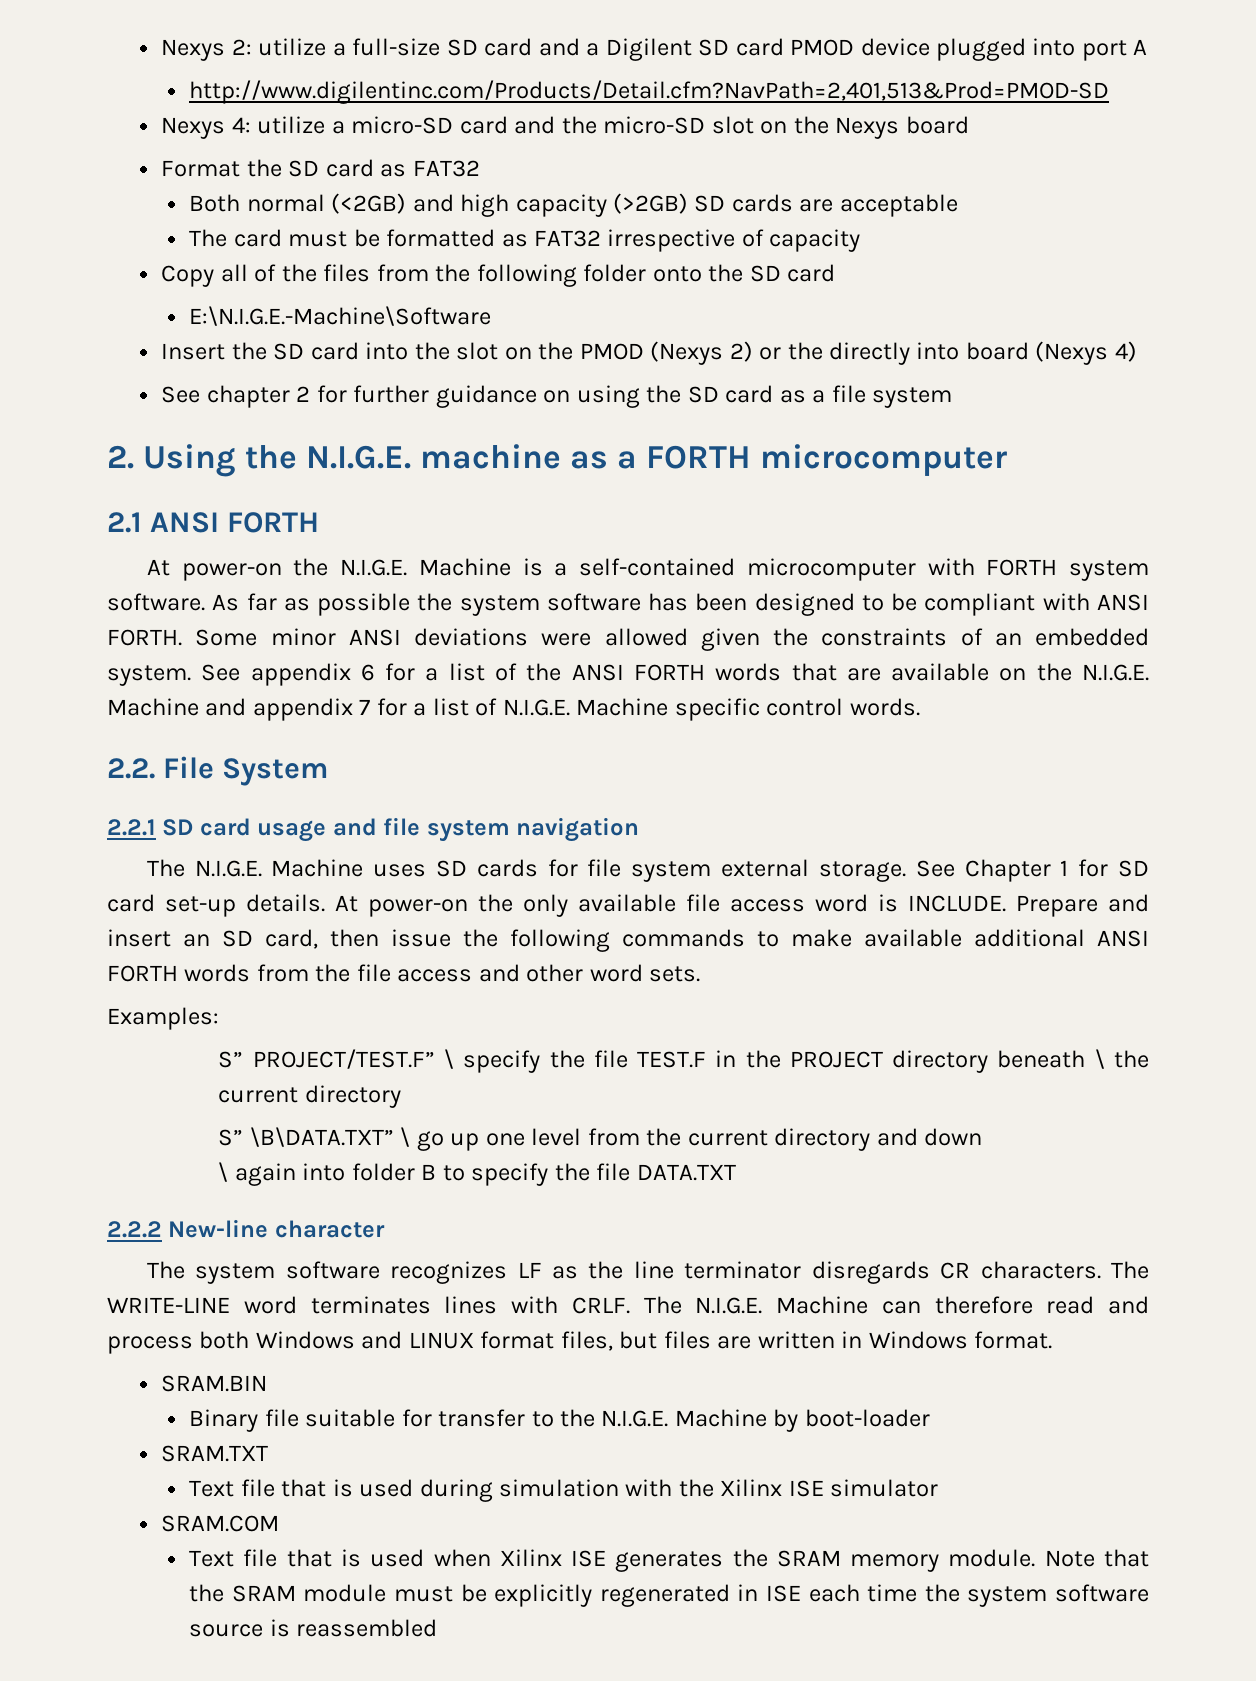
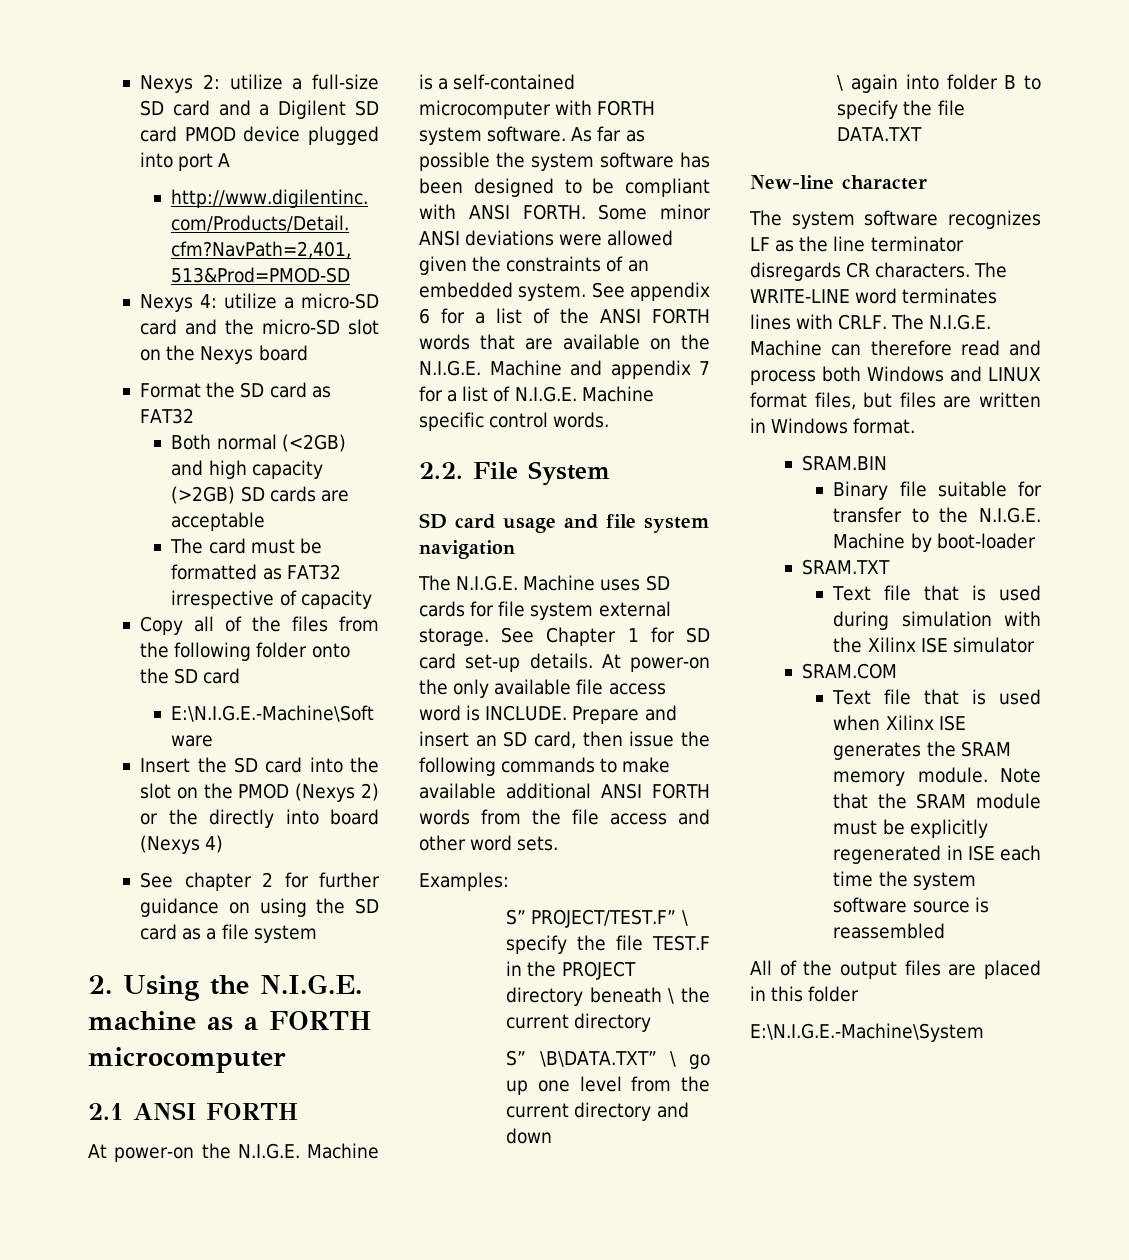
[107,819,156,836] 2.2.1 -> (610, 473) none
[107,1221,162,1238] 2.2.2 -> (923, 134) none
(438, 1628) none -> [750,960,1041,979] [750,986,860,1002] [750,1023,984,1042] // All of the output files are placed in this folder // E:\N.I.G.E.-Machine\System

